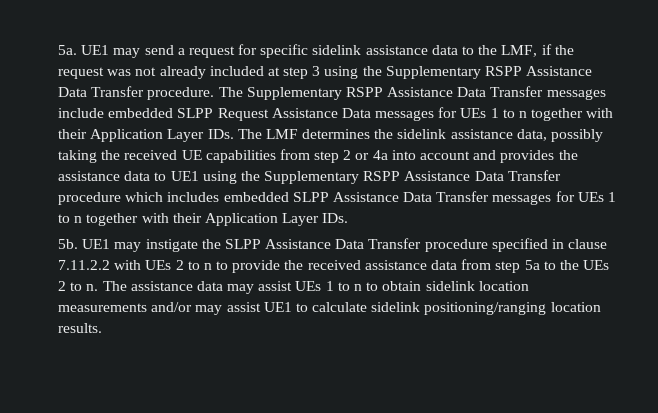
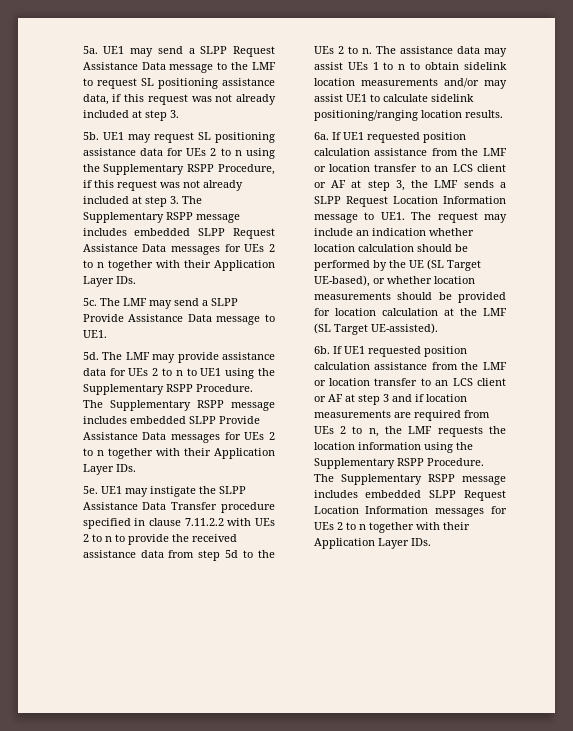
[188,44,574,58] [58,66,593,79] [58,86,606,100] [58,108,105,118] request for specific sidelink assistance data to the LMF, if the request was not already included at step 3 using the Supplementary RSPP Assistance Data Transfer procedure. The Supplementary RSPP Assistance Data Transfer messages include -> [200,46,275,57] [82,62,276,73] [82,78,275,89] [82,94,276,105] [82,110,179,121] [82,132,275,143] [82,148,275,159] [82,164,275,175] [82,180,243,191] [82,196,202,207] [82,212,240,223] [82,228,127,236] SLPP Request Assistance Data message to the LMF to request SL positioning assistance data, if this request was not already included at step 3. // 5b. UE1 may request SL positioning assistance data for UEs 2 to n using the Supplementary RSPP Procedure, if this request was not already included at step 3. The Supplementary RSPP message includes
[490,108,614,121] [58,129,604,142] [58,149,578,163] [58,170,561,184] [58,191,617,205] [58,213,349,226] [58,239,79,249] 1 to n together with their Application Layer IDs. The LMF determines the sidelink assistance data, possibly taking the received UE capabilities from step 2 or 4a into account and provides the assistance data to UE1 using the Supplementary RSPP Assistance Data Transfer procedure which includes embedded SLPP Assistance Data Transfer messages for UEs 1 to n together with their Application Layer IDs. // 5b. -> [269,244,275,252] [82,260,275,271] [82,276,136,287] [82,298,238,309] [82,314,275,325] [82,330,107,338] [82,352,275,363] [82,368,275,379] [82,384,253,395] [82,400,275,411] [82,416,260,424] [82,432,275,443] [82,448,275,459] [82,464,136,475] [82,486,98,494] 2 to n together with their Application Layer IDs. // 5c. The LMF may send a SLPP Provide Assistance Data message to UE1. // 5d. The LMF may provide assistance data for UEs 2 to n to UE1 using the Supplementary RSPP Procedure. The Supplementary RSPP message includes embedded SLPP Provide Assistance Data messages for UEs 2 to n together with their Application Layer IDs. // 5e.
[524,260,540,270] 5a -> [225,550,239,558] 5d
(103, 328) none -> [313,132,466,143] [313,148,507,156] [313,164,506,172] [313,180,506,191] [313,196,506,207] [313,212,507,223] [313,228,474,236] [313,244,468,252] [313,259,481,271] [313,275,475,287] [313,292,506,303] [313,308,507,316] [313,323,438,335] [313,346,467,357] [313,362,507,370] [313,378,506,386] [313,394,467,405] [313,410,490,421] [313,426,506,437] [313,442,473,453] [313,458,484,469] [313,474,506,485] [313,490,506,501] [313,506,507,517] [313,522,470,533] [313,538,431,549] // 6a. If UE1 requested position calculation assistance from the LMF or location transfer to an LCS client or AF at step 3, the LMF sends a SLPP Request Location Information message to UE1. The request may include an indication whether location calculation should be performed by the UE (SL Target UE-based), or whether location measurements should be provided for location calculation at the LMF (SL Target UE-assisted). // 6b. If UE1 requested position calculation assistance from the LMF or location transfer to an LCS client or AF at step 3 and if location measurements are required from UEs 2 to n, the LMF requests the location information using the Supplementary RSPP Procedure. The Supplementary RSPP message includes embedded SLPP Request Location Information messages for UEs 2 to n together with their Application Layer IDs.

